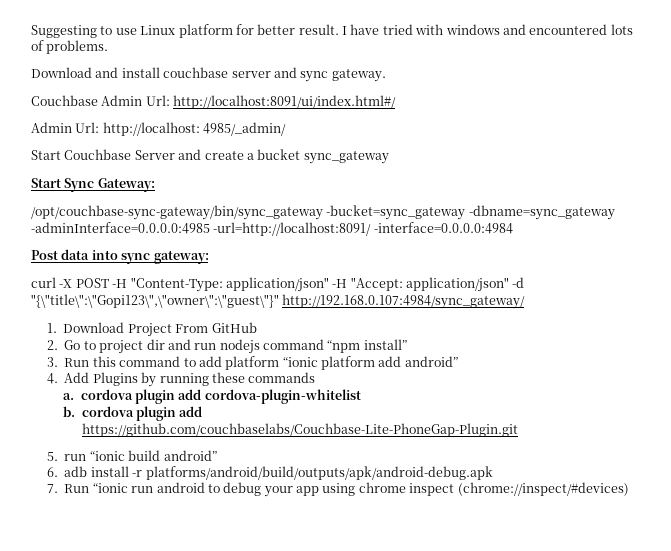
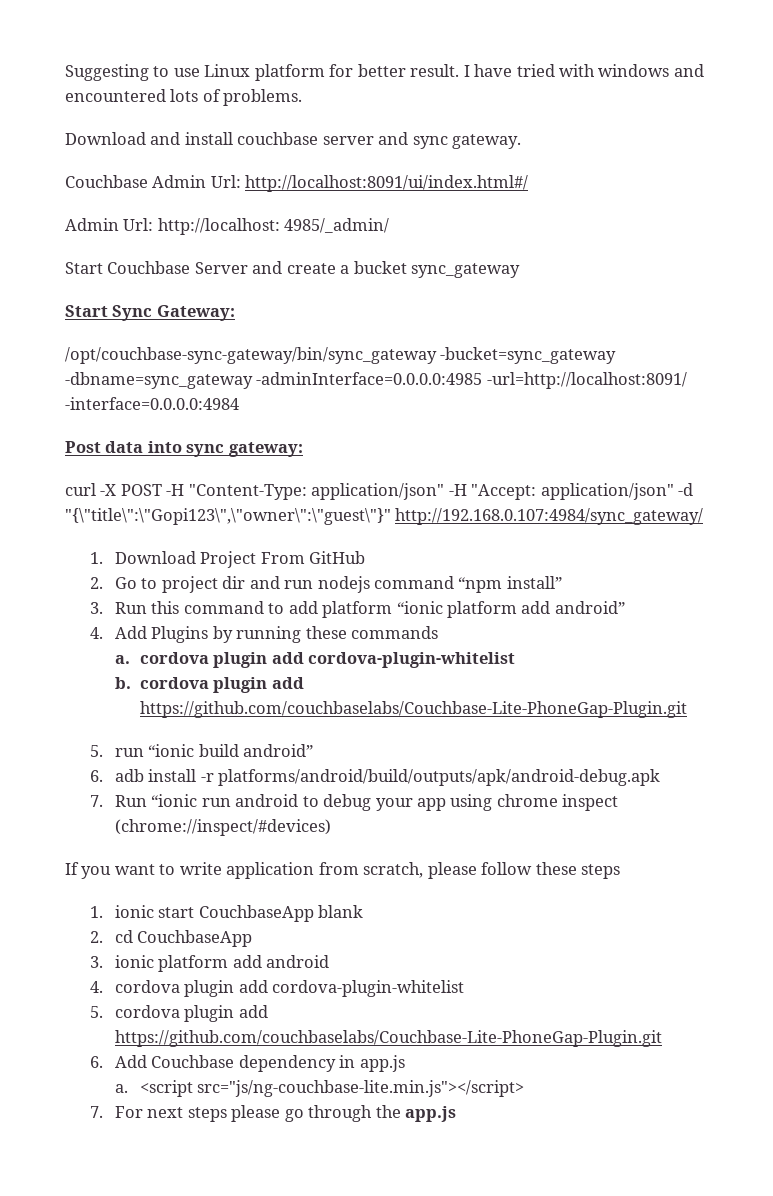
(629, 489) none -> [65,862,621,879] [89,905,364,922] [89,930,253,947] [89,955,330,972] [89,980,465,997] [89,1005,268,1022] [114,1030,662,1047] [89,1055,405,1072] [114,1080,525,1097] [89,1105,456,1122] // If you want to write application from scratch, please follow these steps // 1. ionic start CouchbaseApp blank // 2. cd CouchbaseApp // 3. ionic platform add android // 4. cordova plugin add cordova-plugin-whitelist // 5. cordova plugin add https://github.com/couchbaselabs/Couchbase-Lite-PhoneGap-Plugin.git // 6. Add Couchbase dependency in app.js // a. <script src="js/ng-couchbase-lite.min.js"></script> // 7. For next steps please go through the app.js

